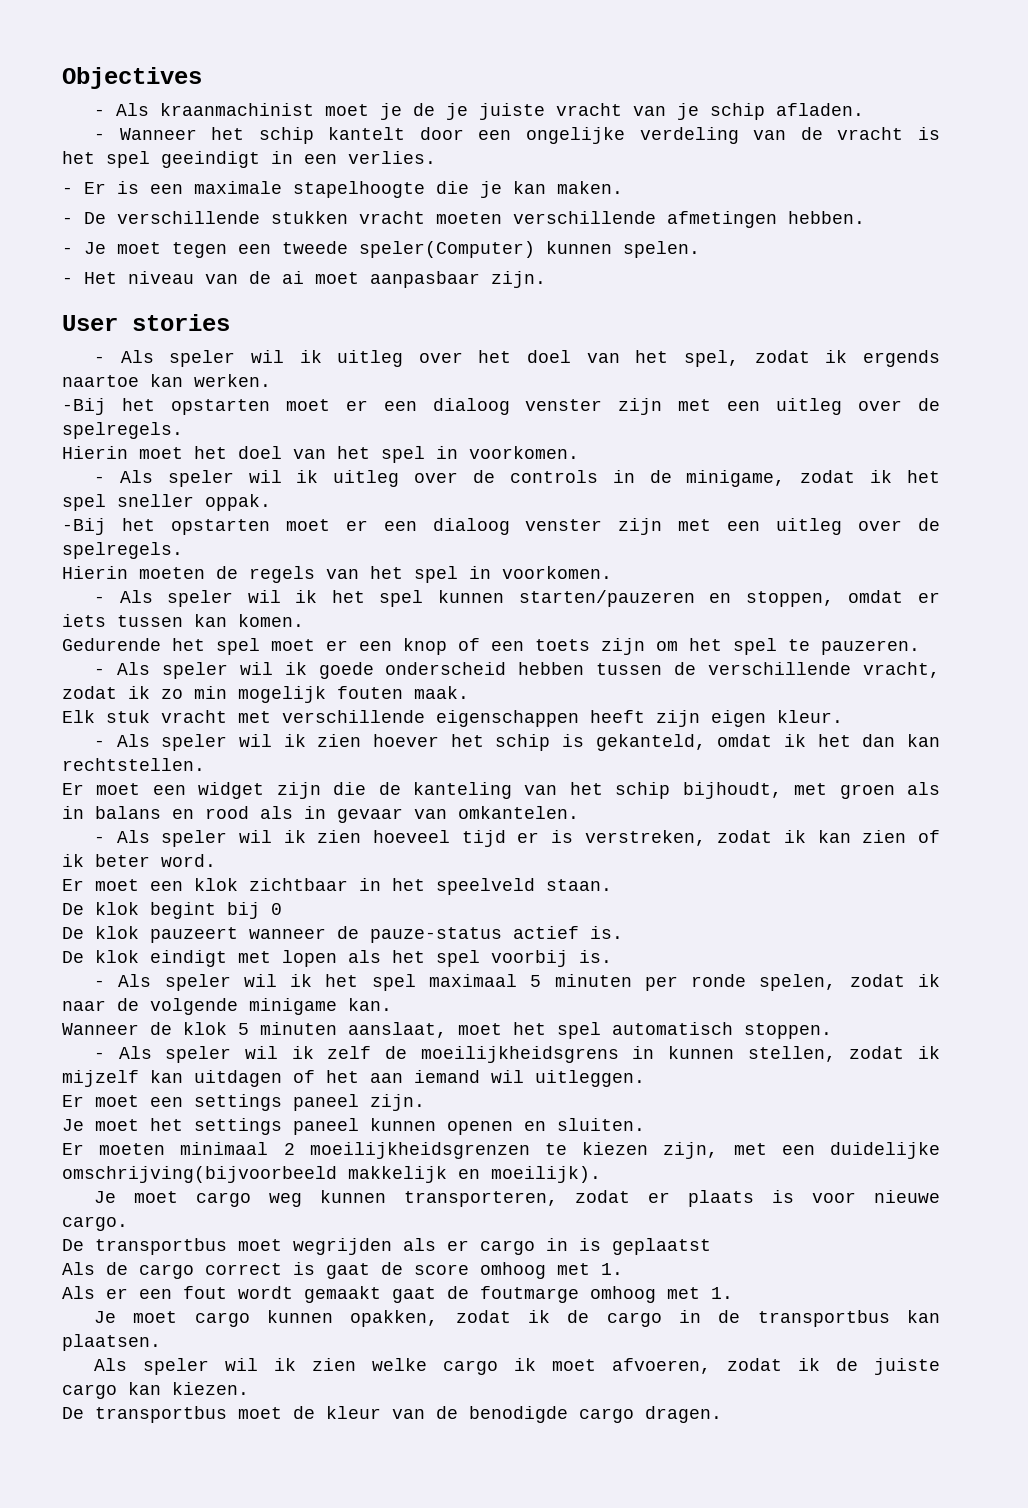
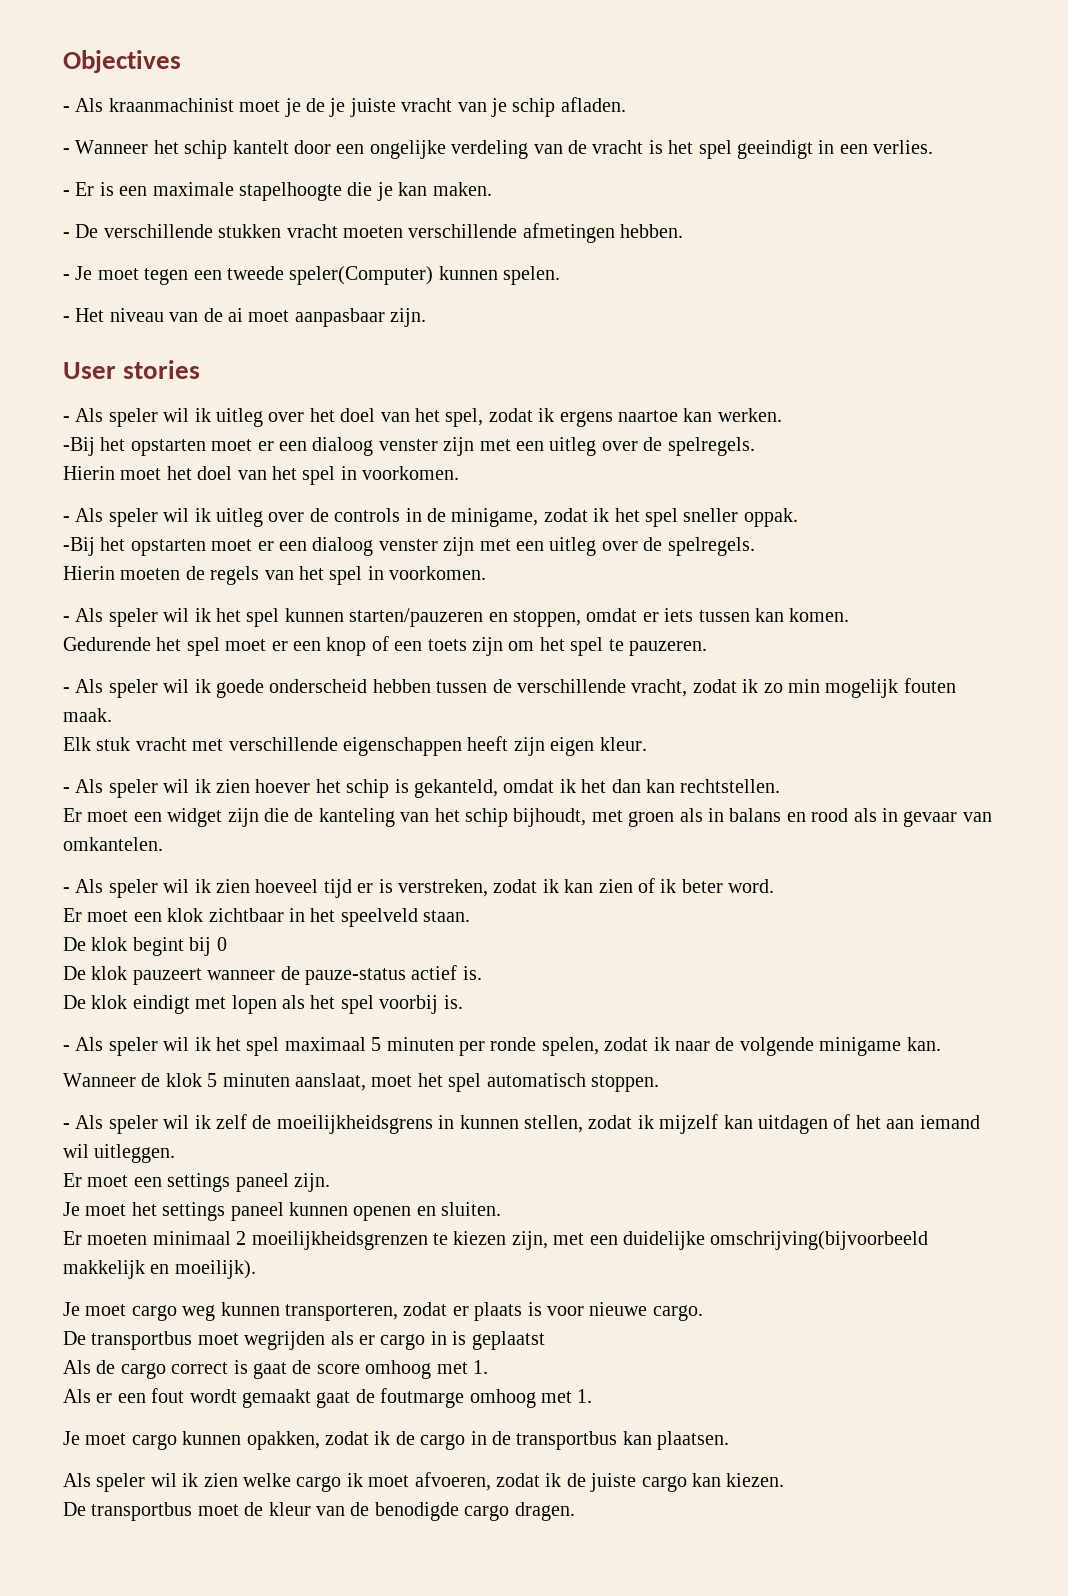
[863,350,941,367] ergends -> [559,411,613,427] ergens

